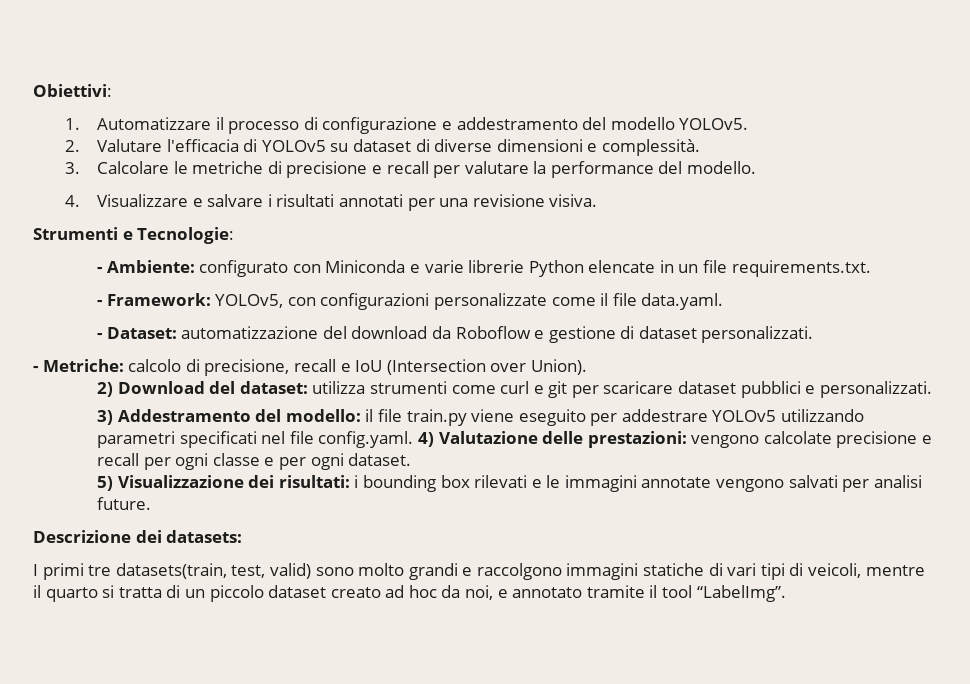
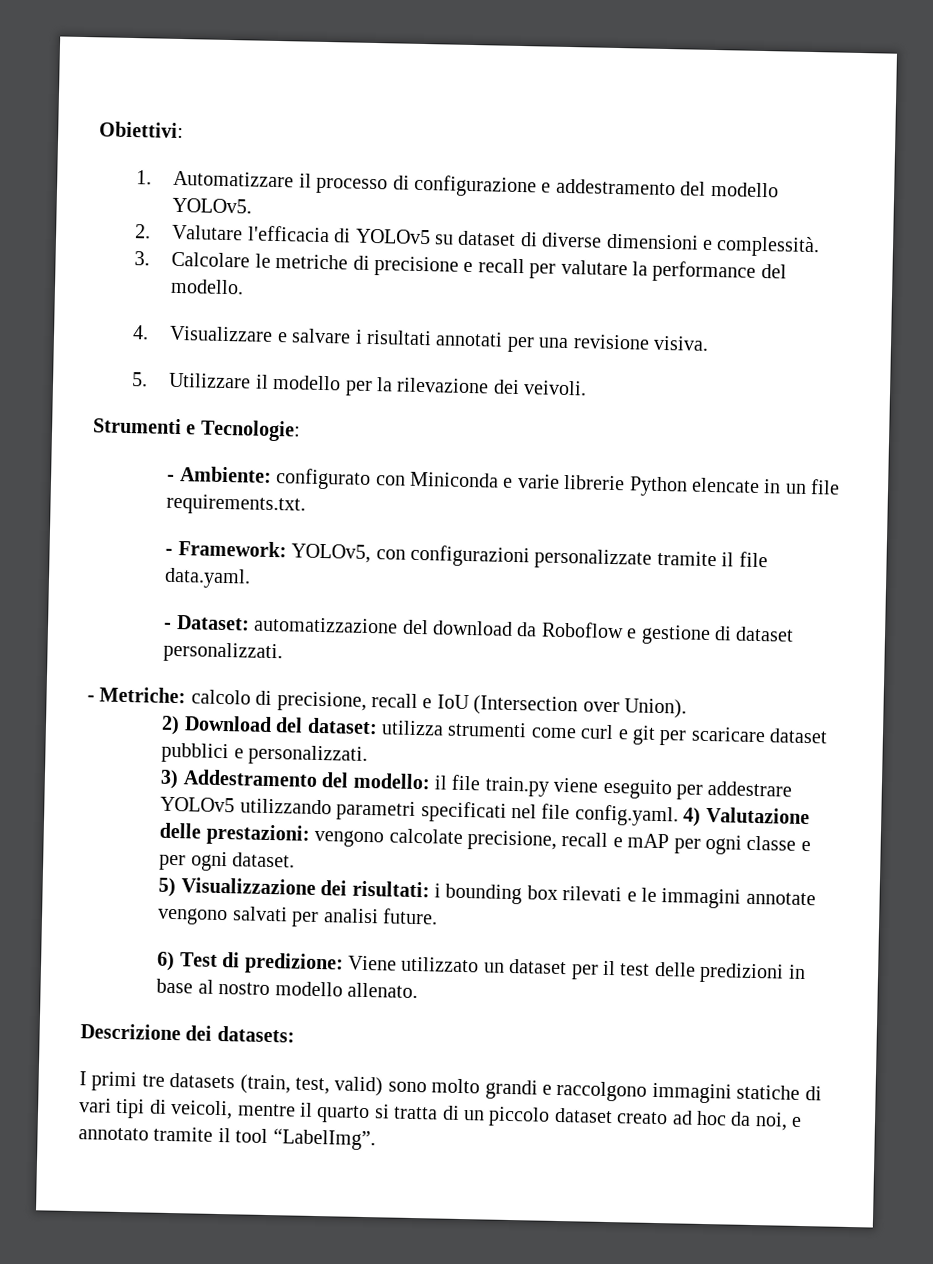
(598, 200) none -> [130,372,588,397] // 5. Utilizzare il modello per la rilevazione dei veivoli.
[551,297,596,306] come -> [656,550,717,567] tramite
[836,431,933,448] [96,453,139,466] precisione e recall -> [466,830,670,851] precisione, recall e mAP
(151, 503) none -> [156,951,806,984] [156,978,418,999] // 6) Test di predizione: Viene utilizzato un dataset per il test delle predizioni in base al nostro modello allenato.
[115,563,227,579] datasets(train, -> [169,1072,291,1095] datasets (train,

